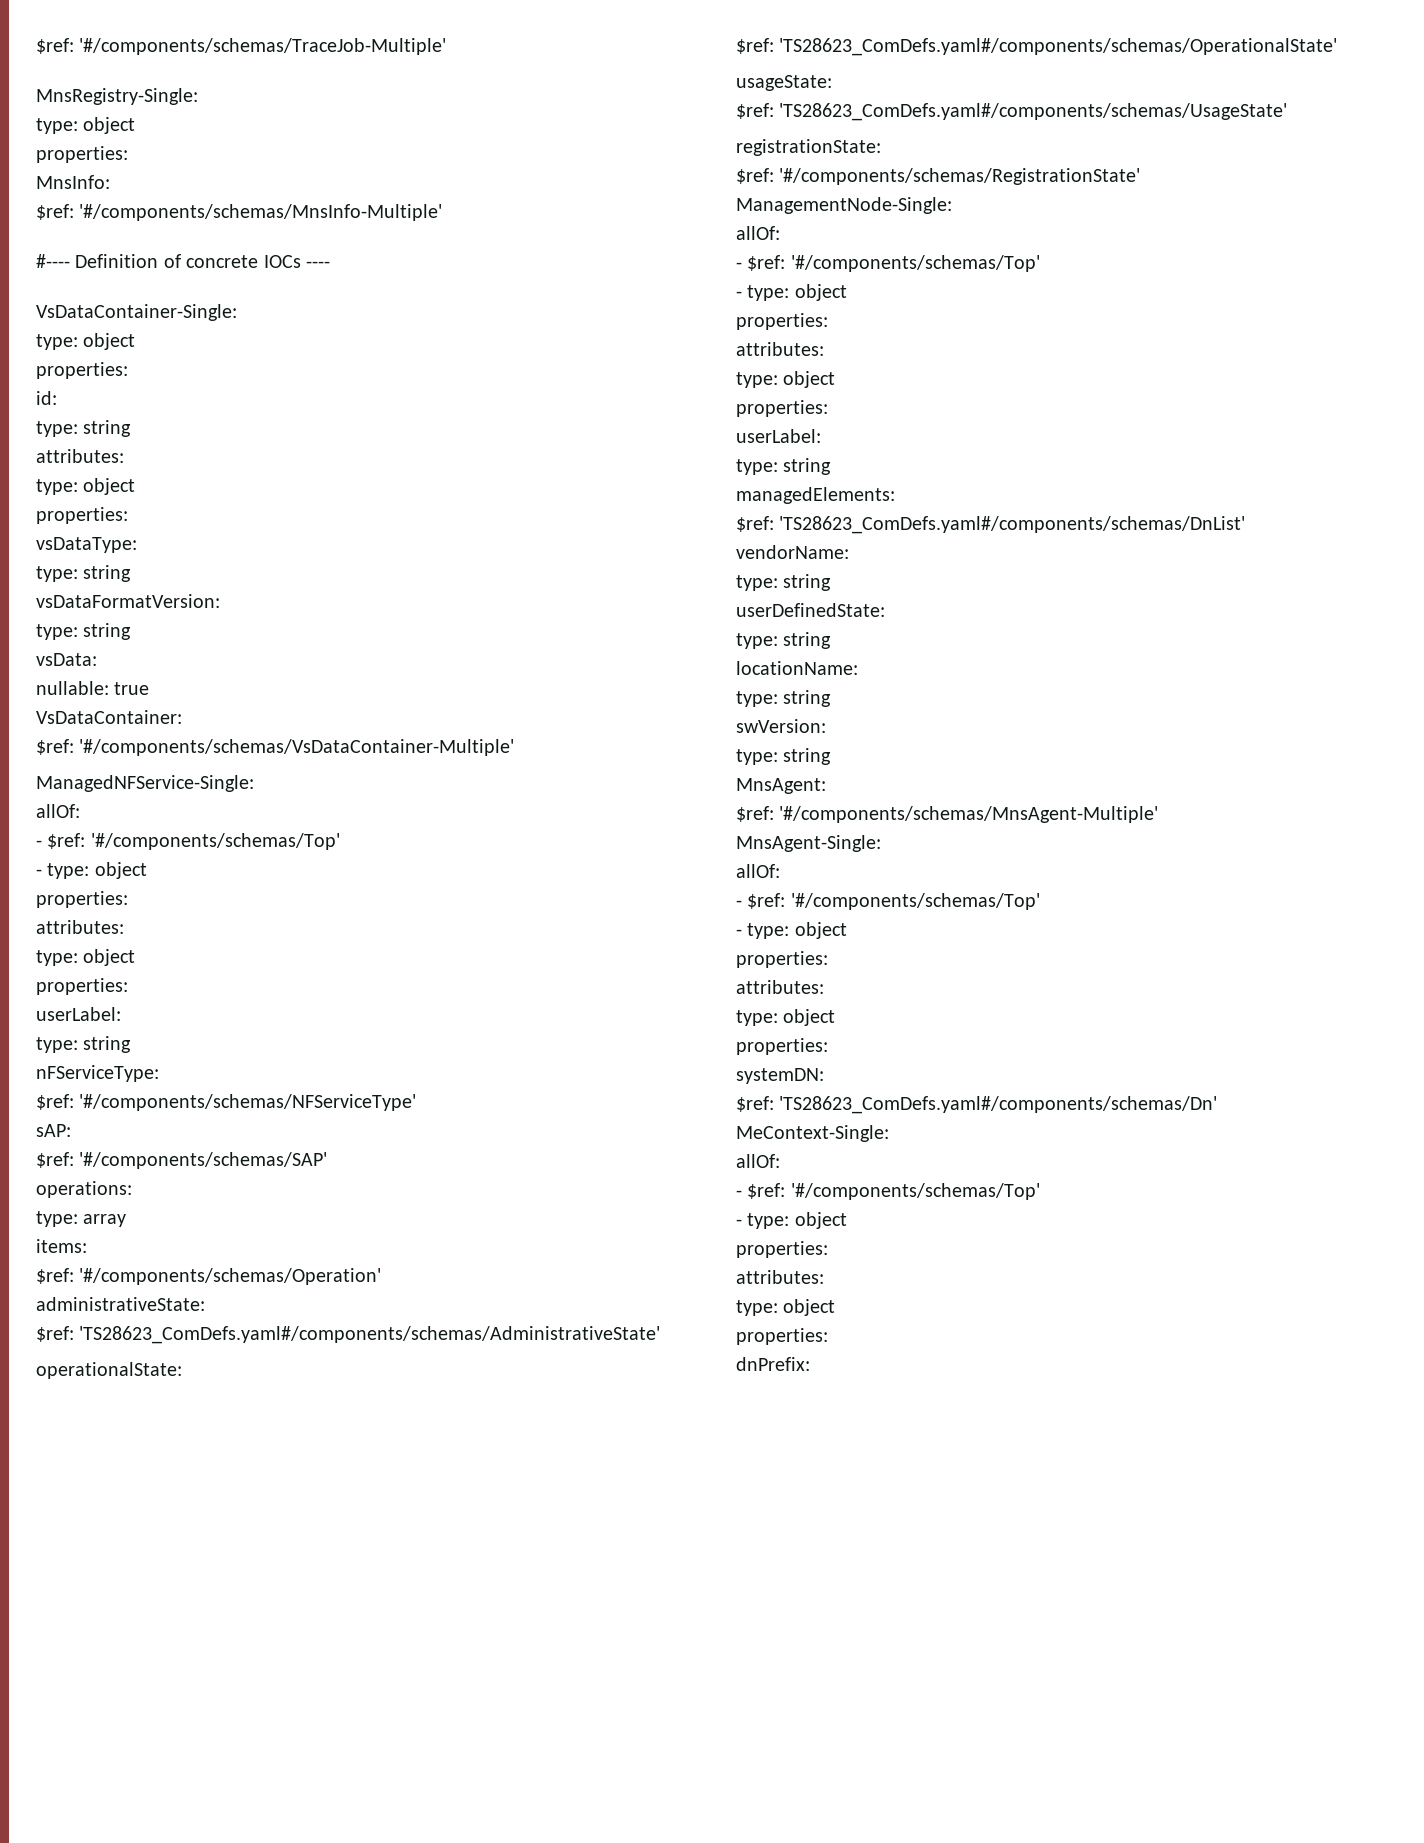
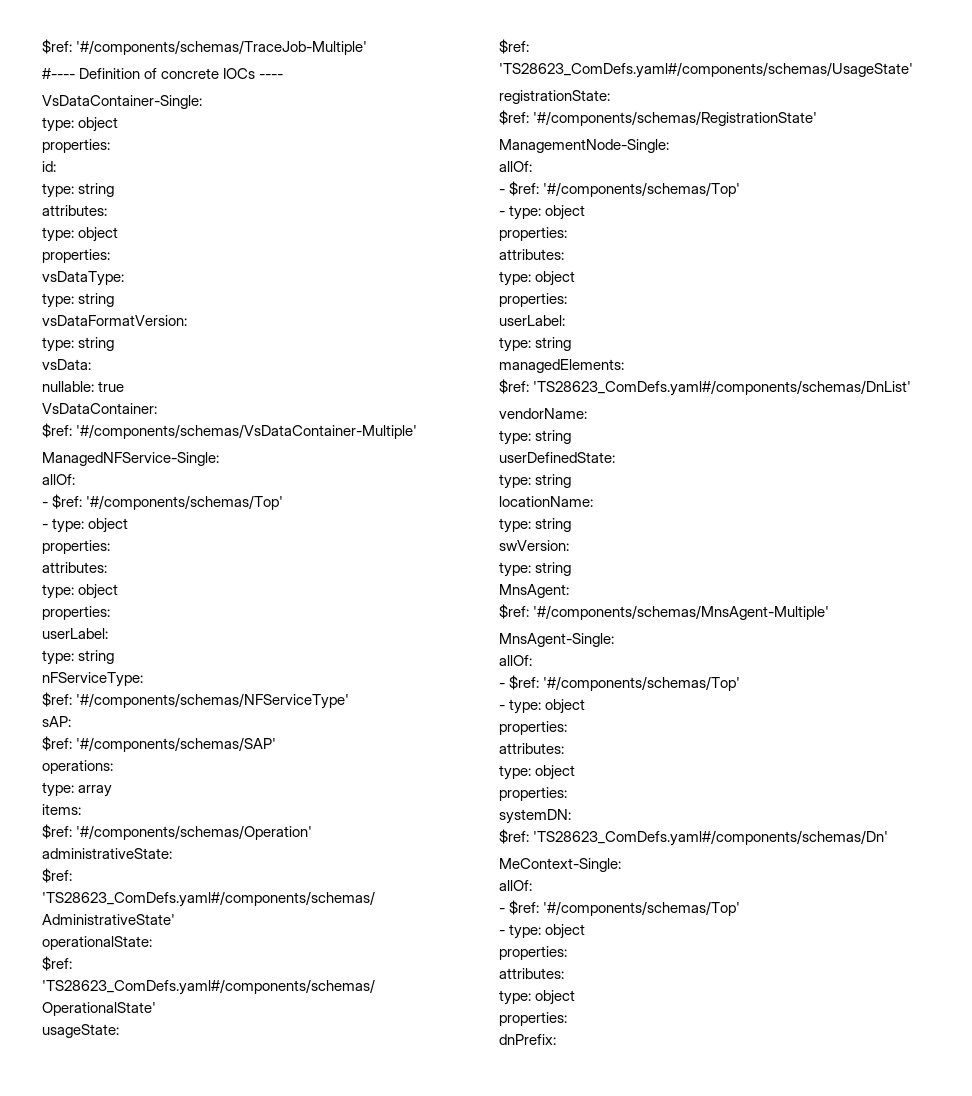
[36,88,198,105] [36,117,136,134] [36,146,128,163] [36,175,110,189] [36,204,443,221] // MnsRegistry-Single: // type: object // properties: // MnsInfo: // $ref: '#/components/schemas/MnsInfo-Multiple' -> (368, 47) none

